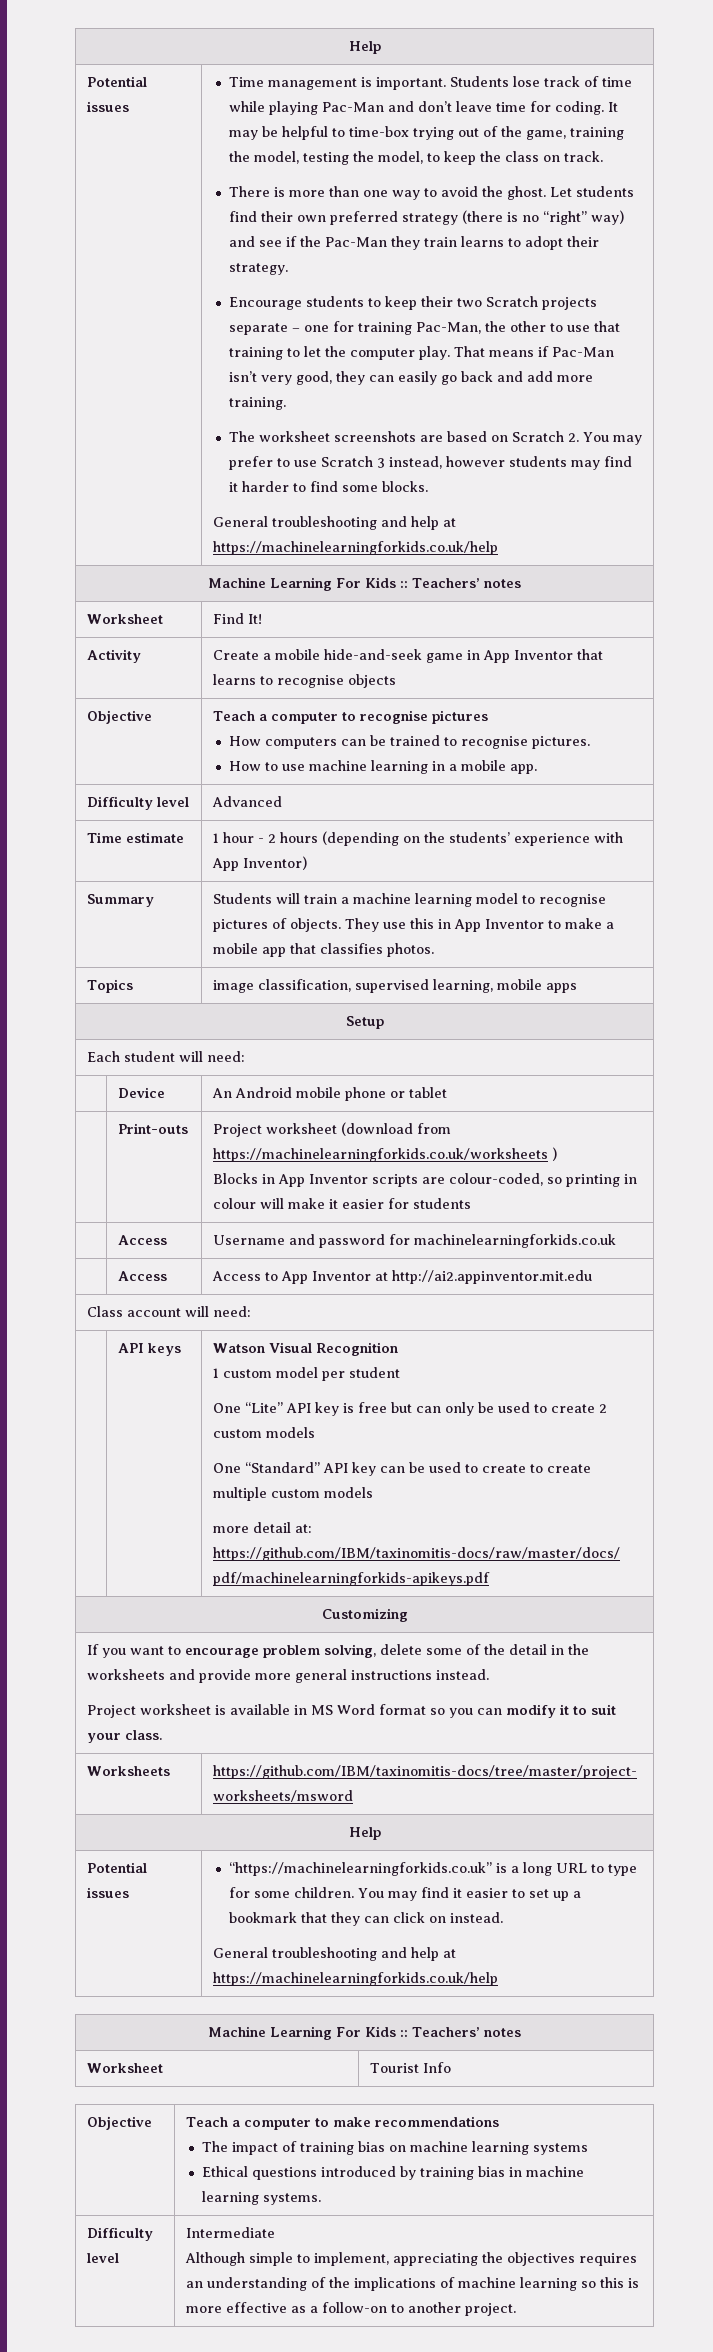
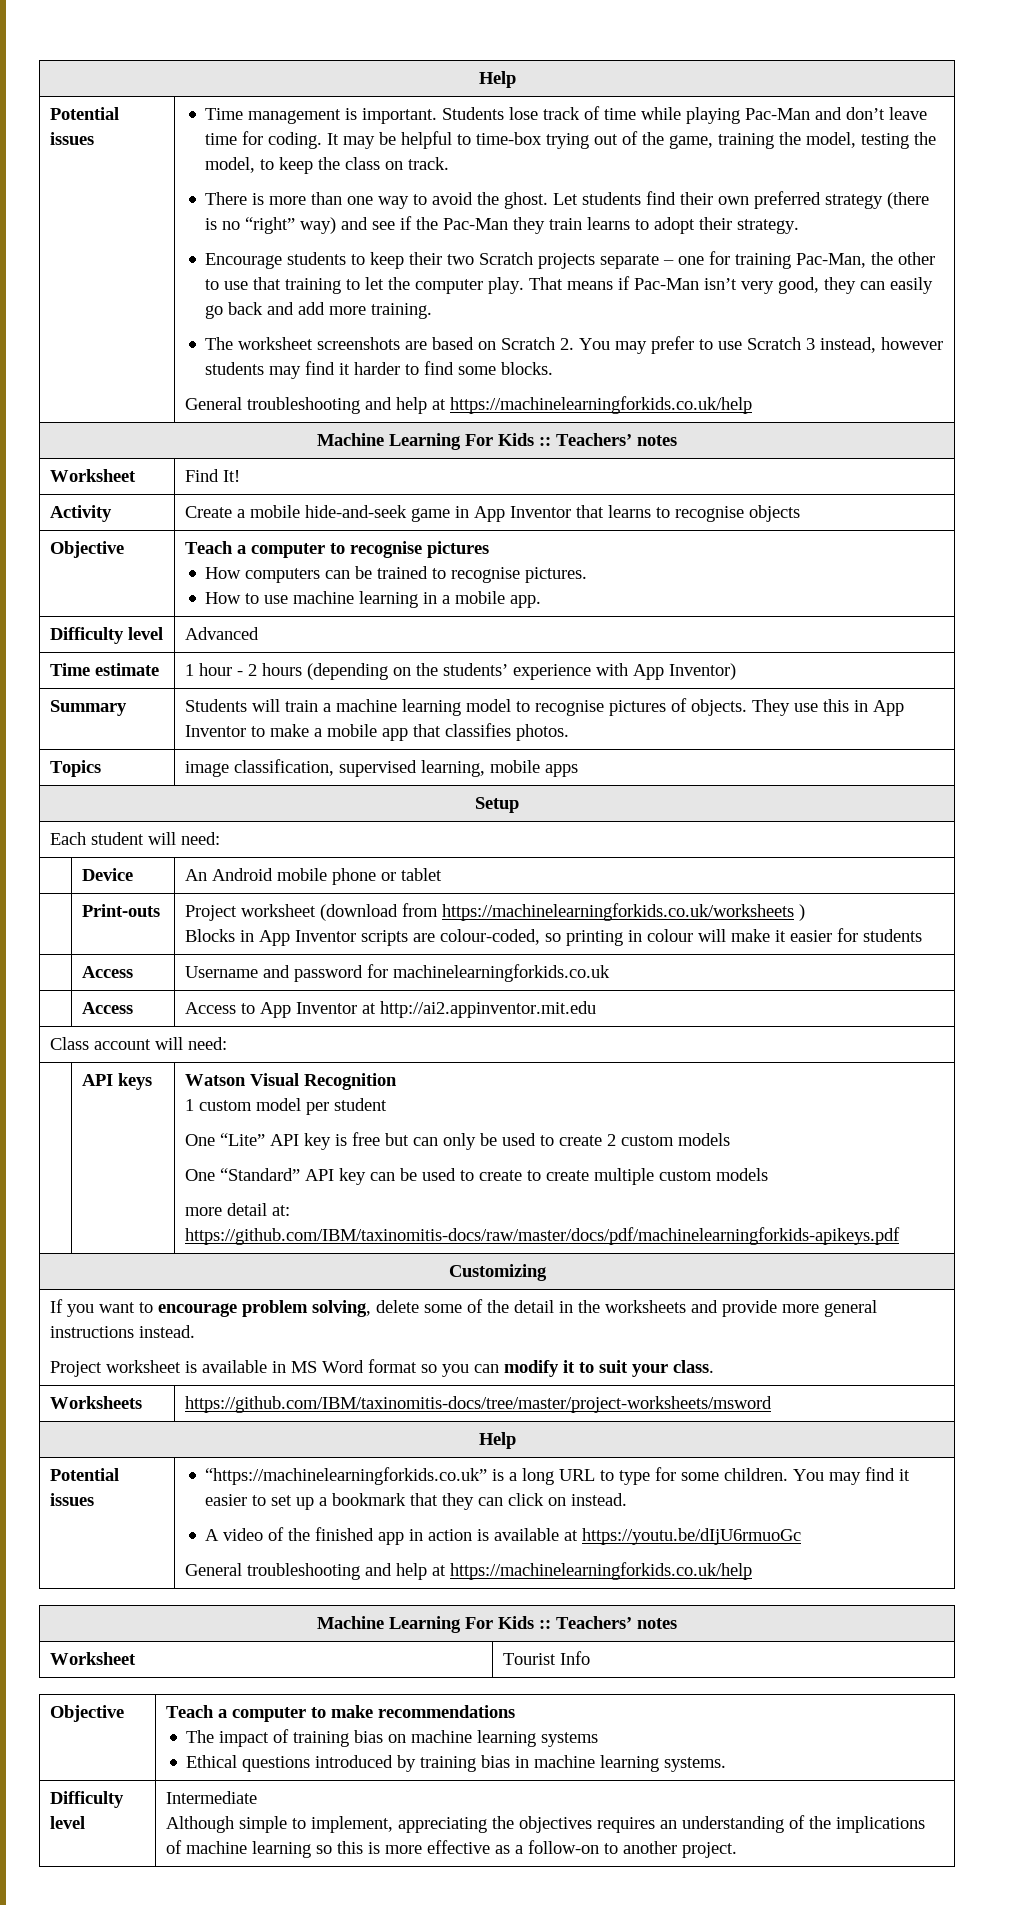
(503, 1917) none -> [205,1527,802,1545] // A video of the finished app in action is available at https://youtu.be/dIjU6rmuoGc

